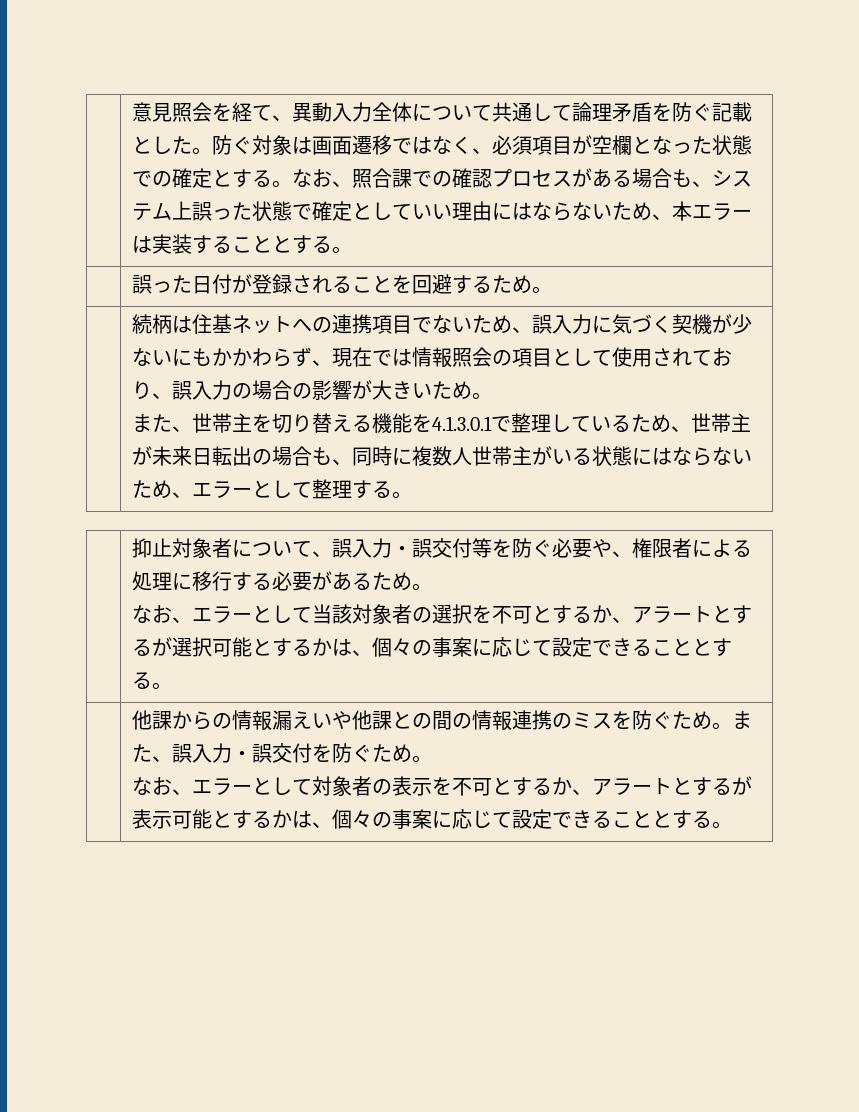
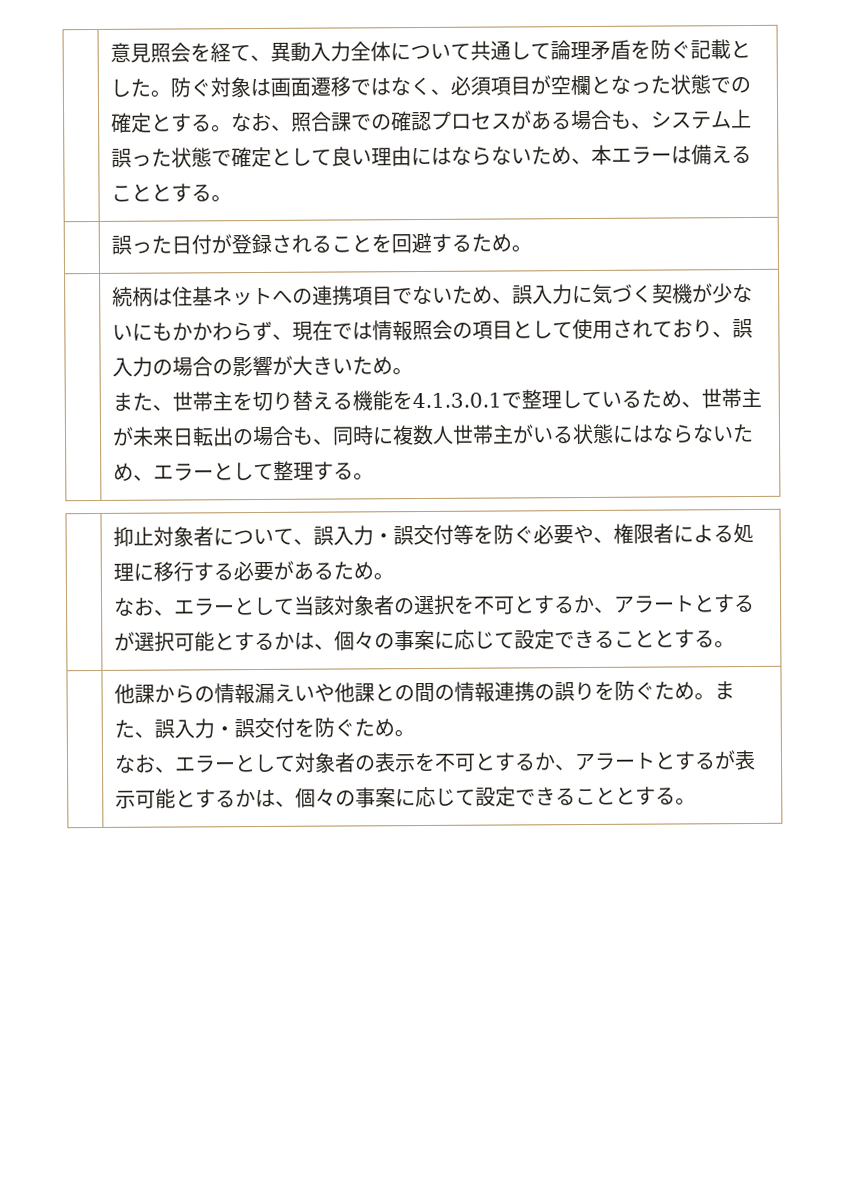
[412,204,433,219] い -> [330,146,352,167] 良
[152,234,213,254] 実装す -> [690,144,732,166] 備え
[572,712,613,729] ミス -> [553,681,595,702] 誤り

